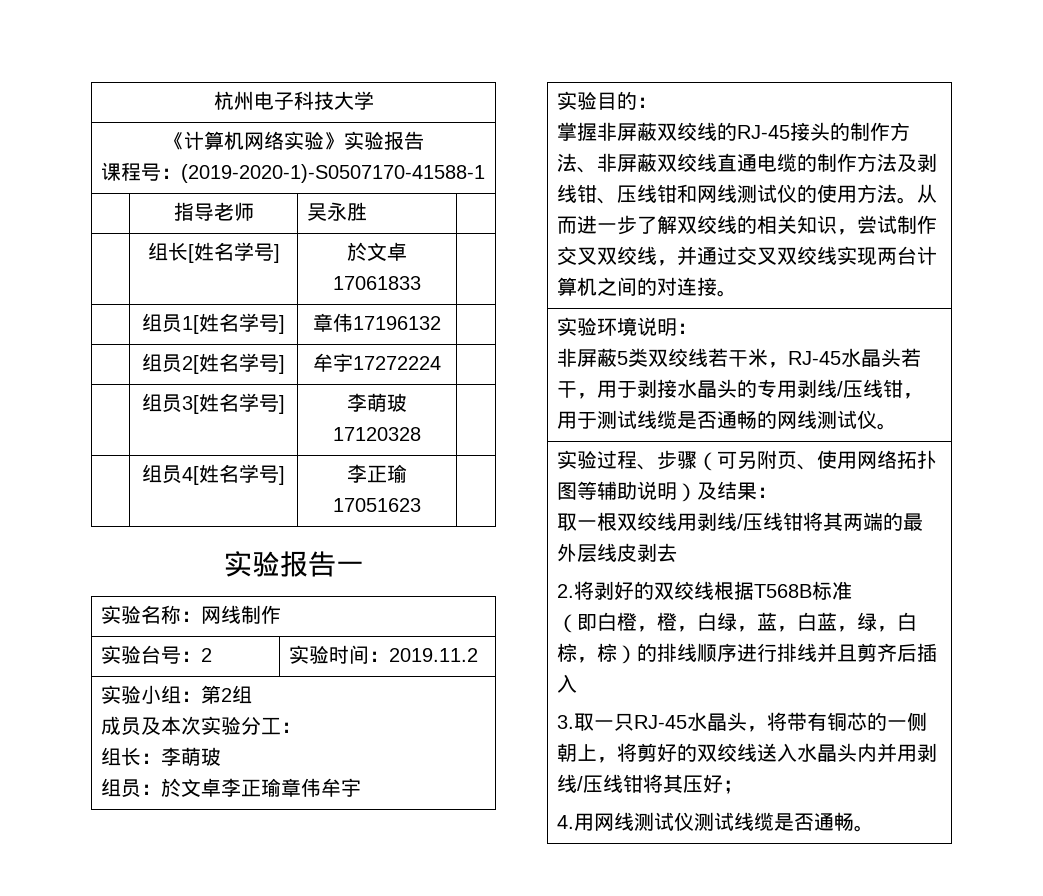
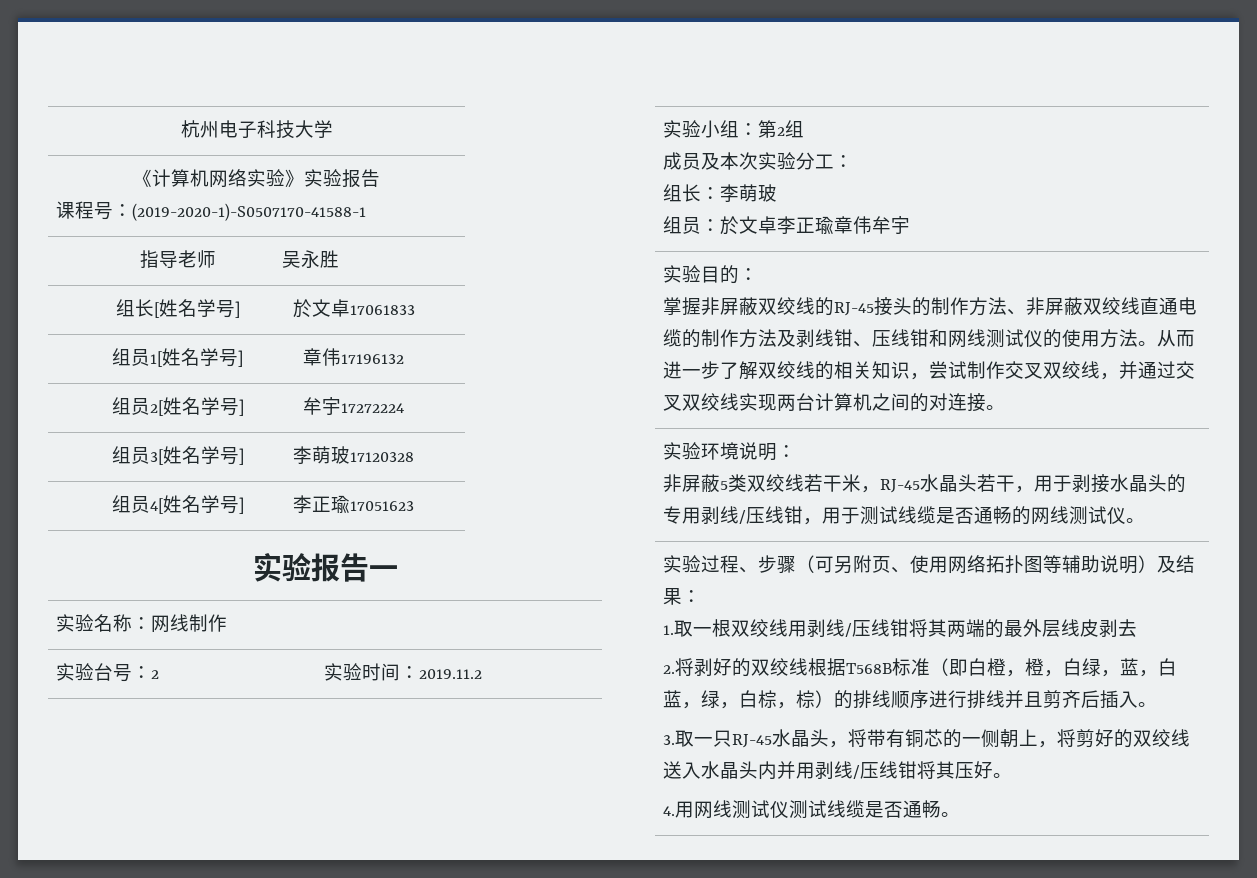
(777, 492) none -> [662,625,674,635] 1.
(852, 590) // -> (930, 667) none
(577, 683) none -> [1137,702,1157,707] 。
[722,780,743,794] ； -> [992,773,1012,778] 。

